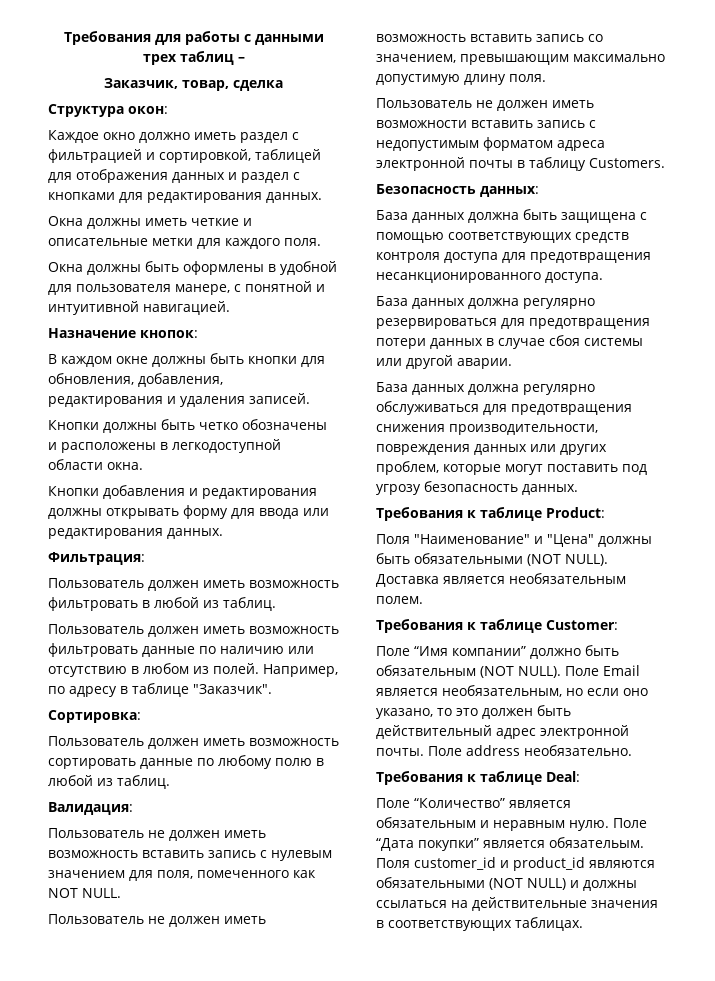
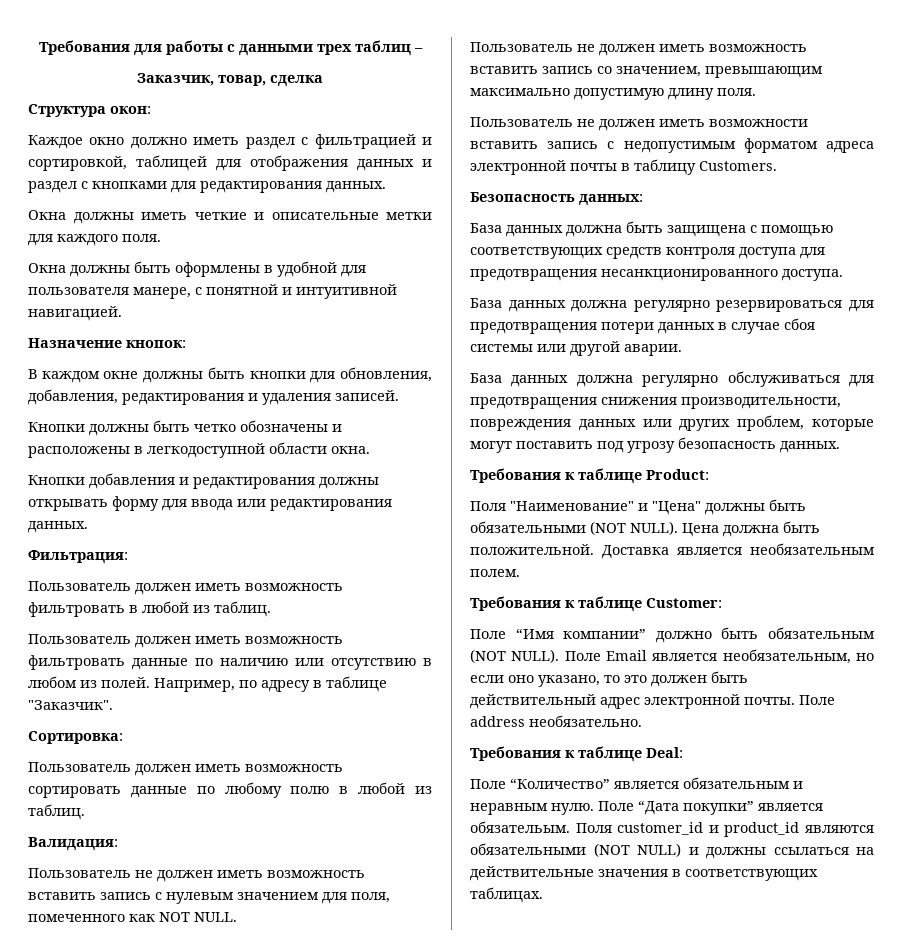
(608, 560) none -> [682,521,820,537] [470,544,594,555] Цена должна быть положительной.

